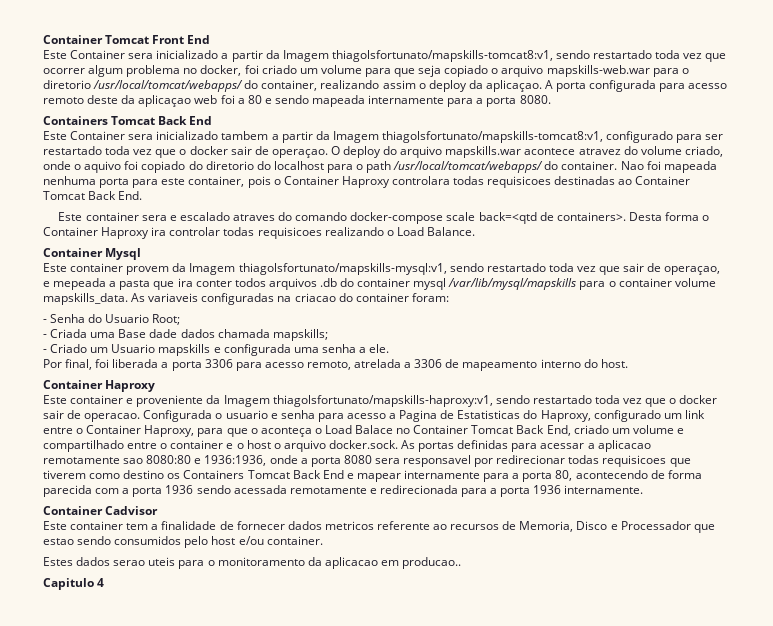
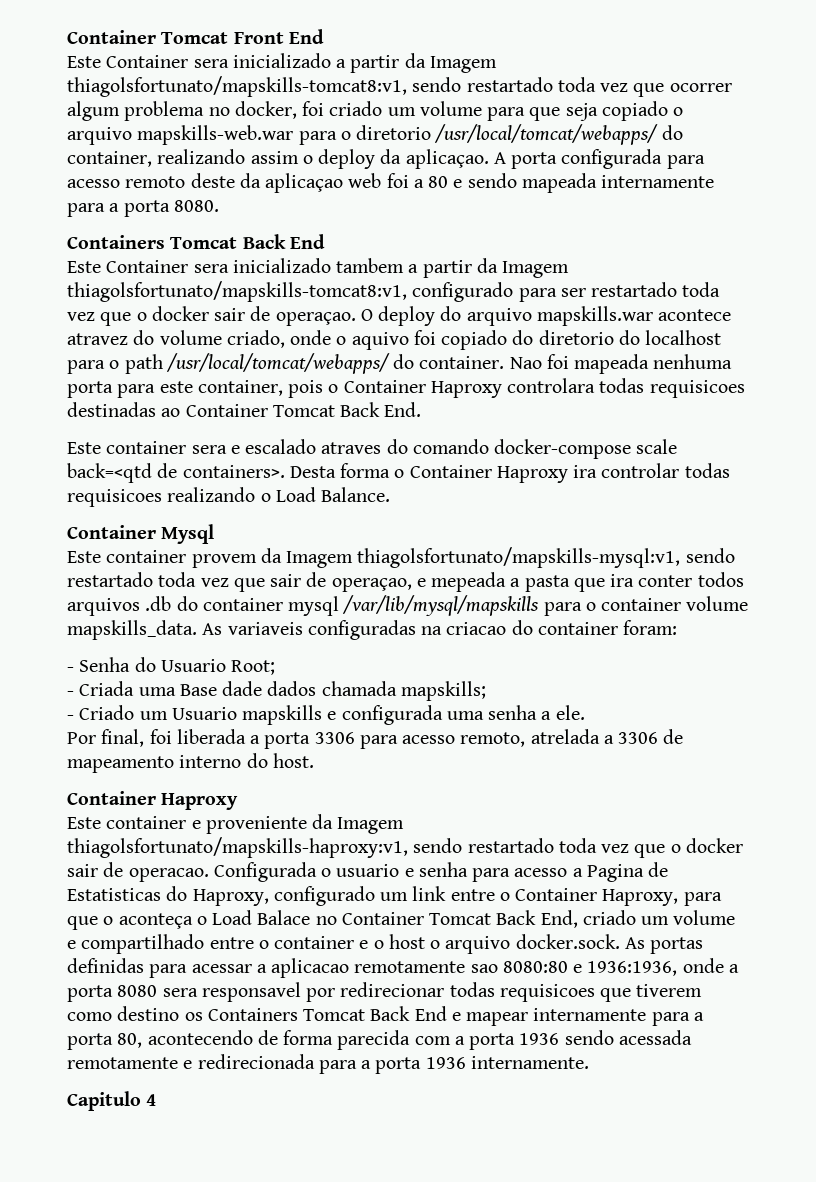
[43,506,159,515] [43,521,715,533] [43,536,323,548] [43,557,462,569] // Container Cadvisor // Este container tem a finalidade de fornecer dados metricos referente ao recursos de Memoria, Disco e Processador que estao sendo consumidos pelo host e/ou container. // Estes dados serao uteis para o monitoramento da aplicacao em producao.. -> (589, 1062) none

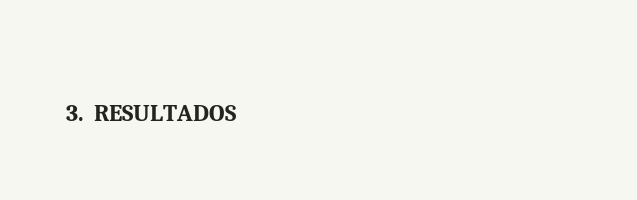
[67,29,324,44] [67,53,497,73] [67,76,732,97] [67,101,684,121] [67,124,683,145] [67,149,705,169] [67,173,715,193] [67,200,219,217] [67,234,325,249] [67,258,570,278] [67,281,721,302] [67,306,732,326] [67,330,722,350] [67,353,733,374] [67,378,745,398] [67,402,422,417] [67,439,678,459] [67,463,730,483] [67,487,391,507] [67,524,215,544] [67,547,735,568] [67,572,744,592] [67,595,749,616] [67,620,678,640] [67,657,276,675] [67,681,486,701] [67,705,585,725] [67,729,684,749] [67,753,314,773] [67,791,239,810] [67,814,405,834] [67,837,743,858] [67,862,669,882] [67,886,722,906] [67,910,736,930] [67,934,704,954] [67,958,739,978] [67,982,703,1002] [67,1006,704,1026] [67,1030,692,1050] [67,1054,589,1074] [67,1091,157,1111] Container Tomcat Front End // Este Container sera inicializado a partir da Imagem thiagolsfortunato/mapskills-tomcat8:v1, sendo restartado toda vez que ocorrer algum problema no docker, foi criado um volume para que seja copiado o arquivo mapskills-web.war para o diretorio /usr/local/tomcat/webapps/ do container, realizando assim o deploy da aplicaçao. A porta configurada para acesso remoto deste da aplicaçao web foi a 80 e sendo mapeada internamente para a porta 8080. // Containers Tomcat Back End // Este Container sera inicializado tambem a partir da Imagem thiagolsfortunato/mapskills-tomcat8:v1, configurado para ser restartado toda vez que o docker sair de operaçao. O deploy do arquivo mapskills.war acontece atravez do volume criado, onde o aquivo foi copiado do diretorio do localhost para o path /usr/local/tomcat/webapps/ do container. Nao foi mapeada nenhuma porta para este container, pois o Container Haproxy controlara todas requisicoes destinadas ao Container Tomcat Back End. // Este container sera e escalado atraves do comando docker-compose scale back=<qtd de containers>. Desta forma o Container Haproxy ira controlar todas requisicoes realizando o Load Balance. // Container Mysql // Este container provem da Imagem thiagolsfortunato/mapskills-mysql:v1, sendo restartado toda vez que sair de operaçao, e mepeada a pasta que ira conter todos arquivos .db do container mysql /var/lib/mysql/mapskills para o container volume mapskills_data. As variaveis configuradas na criacao do container foram: // - Senha do Usuario Root; // - Criada uma Base dade dados chamada mapskills; // - Criado um Usuario mapskills e configurada uma senha a ele. // Por final, foi liberada a porta 3306 para acesso remoto, atrelada a 3306 de mapeamento interno do host. // Container Haproxy // Este container e proveniente da Imagem thiagolsfortunato/mapskills-haproxy:v1, sendo restartado toda vez que o docker sair de operacao. Configurada o usuario e senha para acesso a Pagina de Estatisticas do Haproxy, configurado um link entre o Container Haproxy, para que o aconteça o Load Balace no Container Tomcat Back End, criado um volume e compartilhado entre o container e o host o arquivo docker.sock. As portas definidas para acessar a aplicacao remotamente sao 8080:80 e 1936:1936, onde a porta 8080 sera responsavel por redirecionar todas requisicoes que tiverem como destino os Containers Tomcat Back End e mapear internamente para a porta 80, acontecendo de forma parecida com a porta 1936 sendo acessada remotamente e redirecionada para a porta 1936 internamente. // Capitulo 4 -> [66,105,237,121] 3. RESULTADOS

